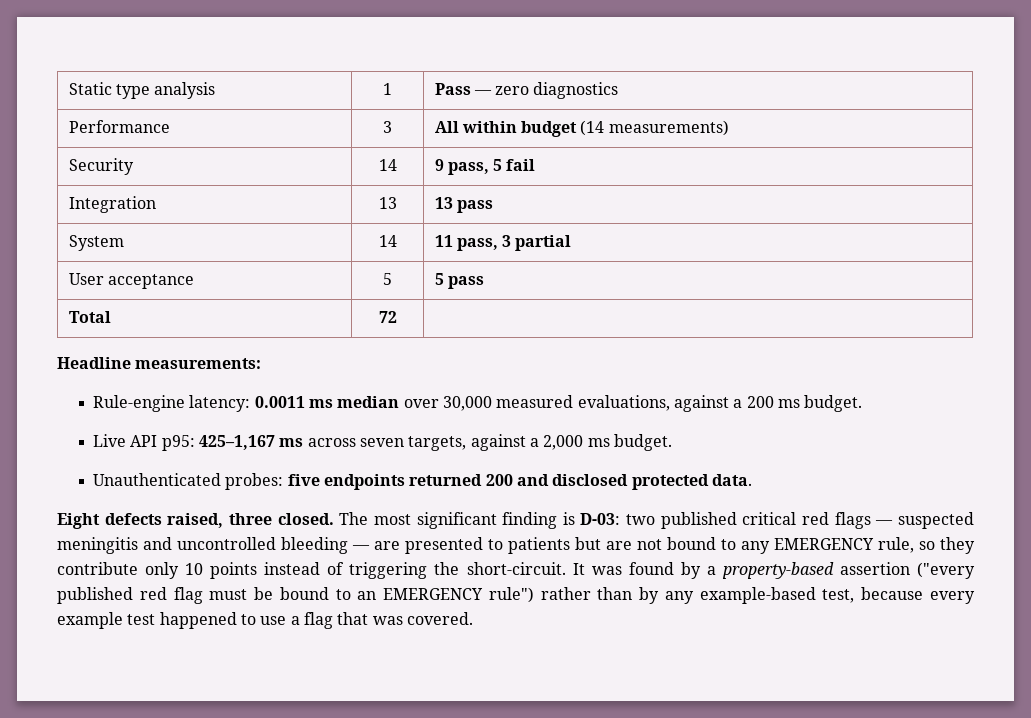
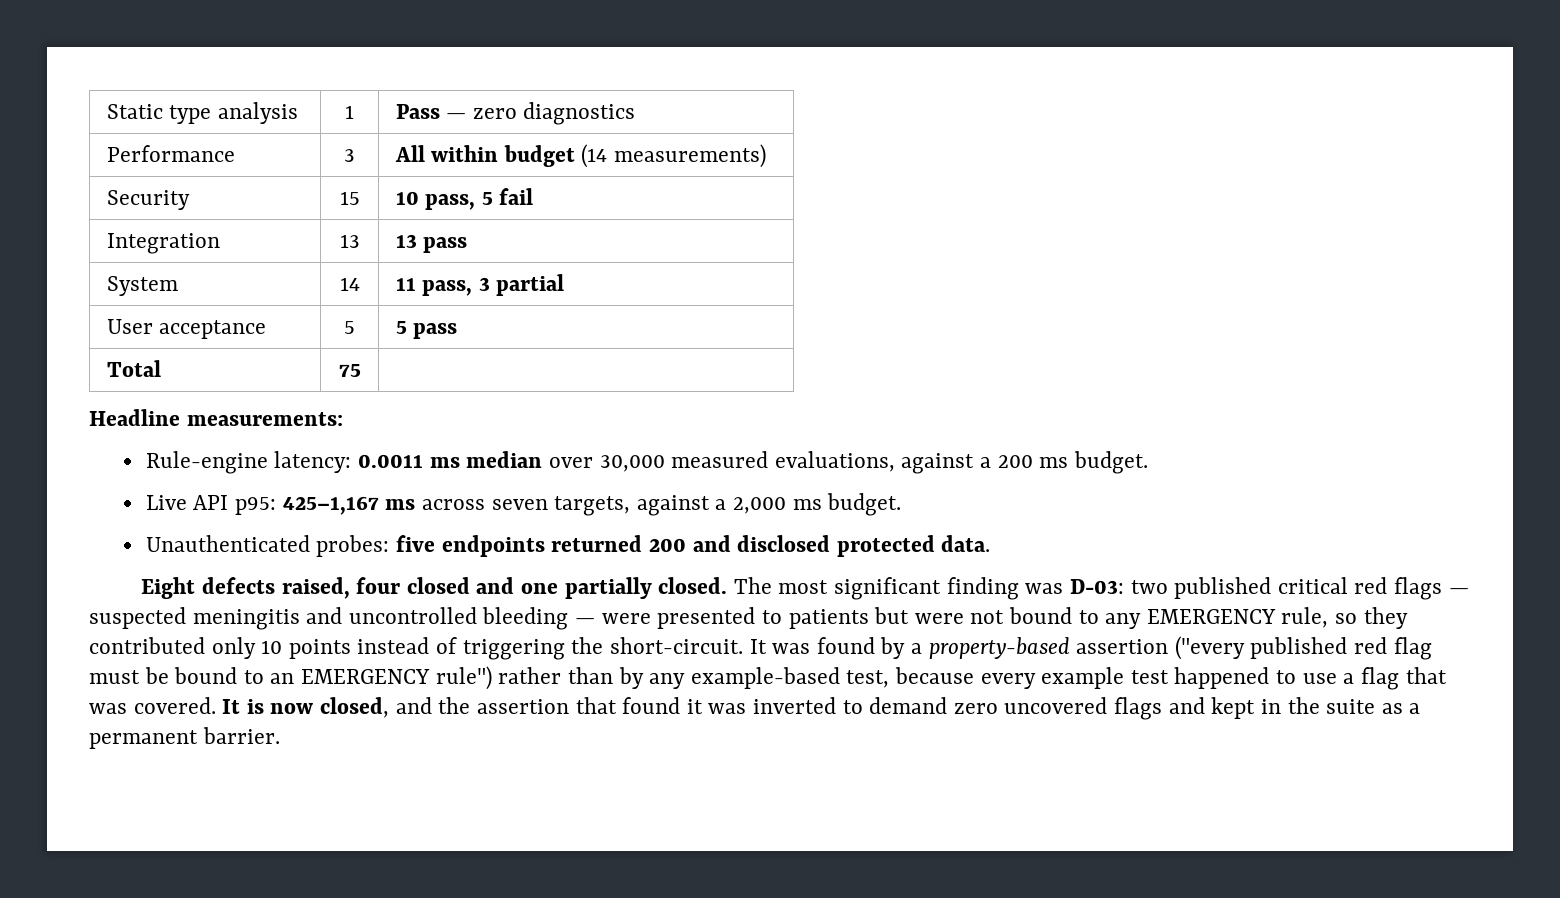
[378,159,397,171] [434,159,444,171] 14 | 9 -> [339,191,360,205] [395,191,419,205] 15 | 10
[378,311,397,323] 72 -> [338,364,361,377] 75
[228,513,272,525] three -> [356,577,652,599] four closed and one partially
[562,512,575,525] is -> [1025,583,1064,594] was
[374,541,400,550] are -> [601,613,651,624] were
[606,541,632,550] are -> [914,613,964,624] were
[57,562,138,575] contribute -> [89,637,205,654] contributed
(473, 618) none -> [222,697,1421,720] [89,727,280,749] It is now closed, and the assertion that found it was inverted to demand zero uncovered flags and kept in the suite as a permanent barrier.

